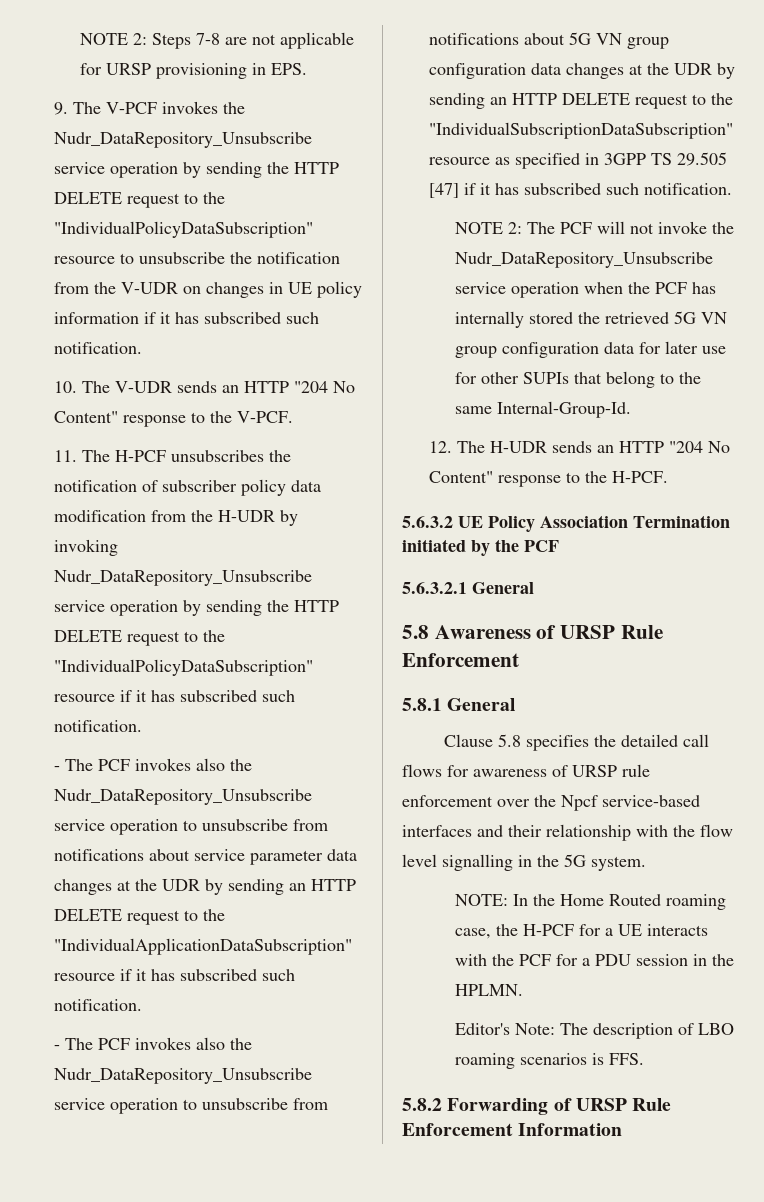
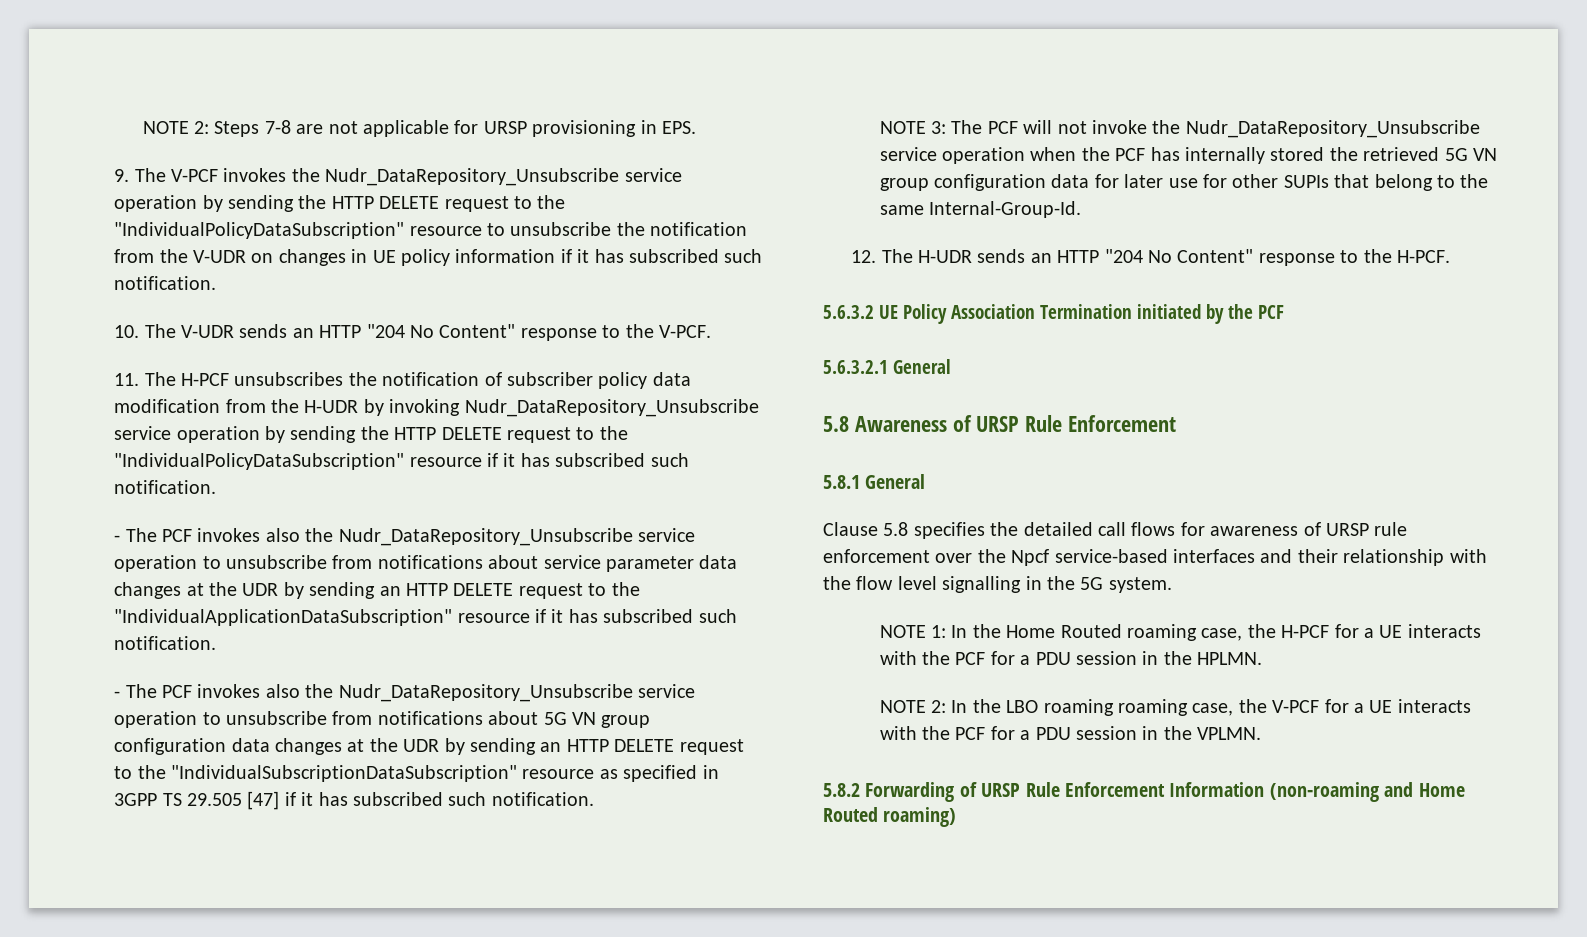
[508,222,523,234] 2: -> [930,121,946,134] 3:
[455,894,509,906] NOTE: -> [879,625,946,638] NOTE 1:
[455,1023,735,1039] [455,1053,645,1069] Editor's Note: The description of LBO roaming scenarios is FFS. -> [879,699,1471,716] [879,726,1262,740] NOTE 2: In the LBO roaming roaming case, the V-PCF for a UE interacts with the PCF for a PDU session in the VPLMN.
(623, 1129) none -> [1269,782,1465,802] [823,807,957,827] (non-roaming and Home Routed roaming)

